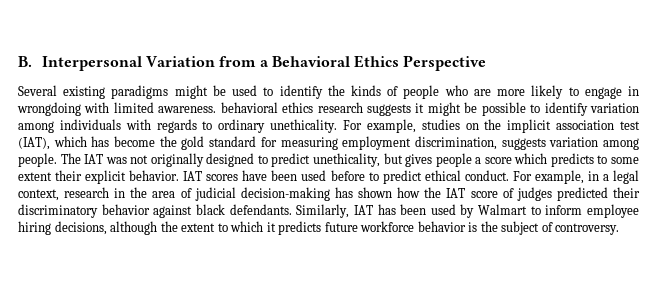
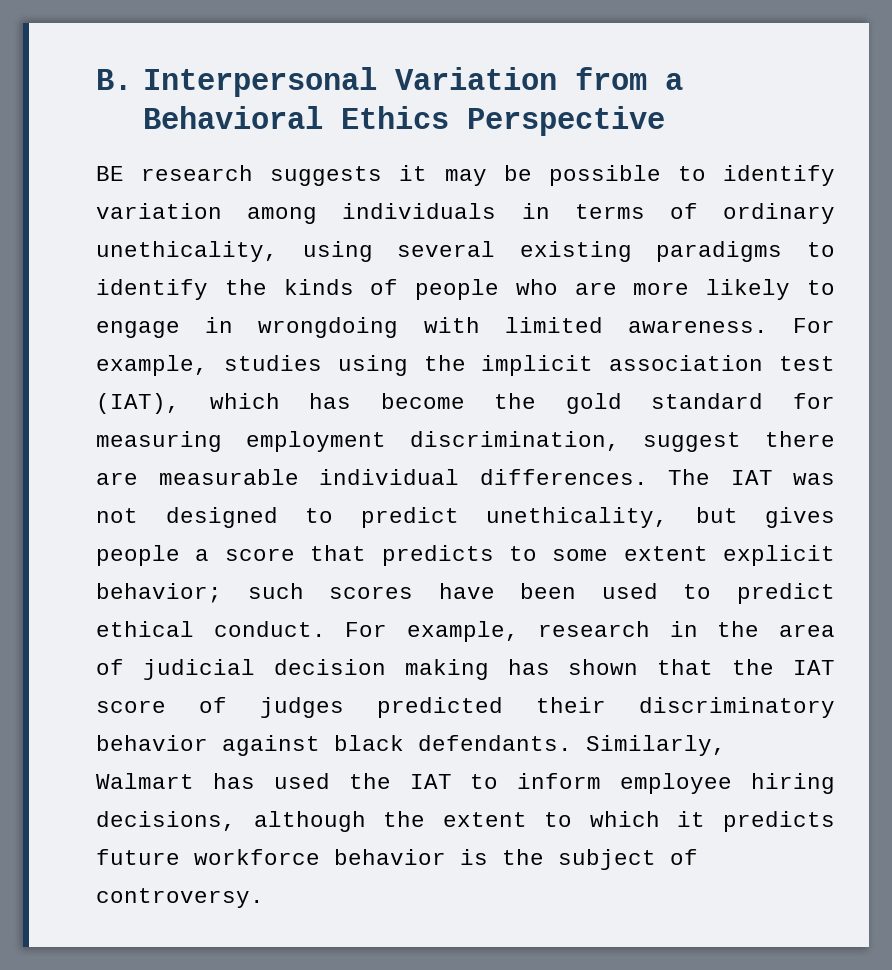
[18,85,258,99] Several existing paradigms might be used -> [96,165,835,186] [96,203,835,224] [96,241,783,262] BE research suggests it may be possible to identify variation among individuals in terms of ordinary unethicality, using several existing paradigms
[220,102,640,116] [18,119,338,133] behavioral ethics research suggests it might be possible to identify variation among individuals with regards to ordinary unethicality. -> (768, 326) none
[465,123,479,130] on -> [337,355,408,376] using
[501,137,639,150] [18,153,57,167] suggests variation among people. -> [643,431,835,452] [96,469,648,485] suggest there are measurable individual differences.
[150,153,204,167] originally -> (138, 515) none
[514,153,548,164] which -> [310,545,367,561] that
[55,170,203,184] their explicit behavior. IAT -> [723,545,835,566] [96,583,304,603] explicit behavior; such
[330,170,365,181] before -> (658, 591) none
[587,170,639,184] [18,189,59,201] in a legal context, -> (519, 631) none
[240,187,330,201] decision-making -> [273,659,489,680] decision making
[397,187,421,198] how -> [657,659,714,675] that
[353,204,528,218] IAT has been used by Walmart -> [96,773,452,789] Walmart has used the IAT

